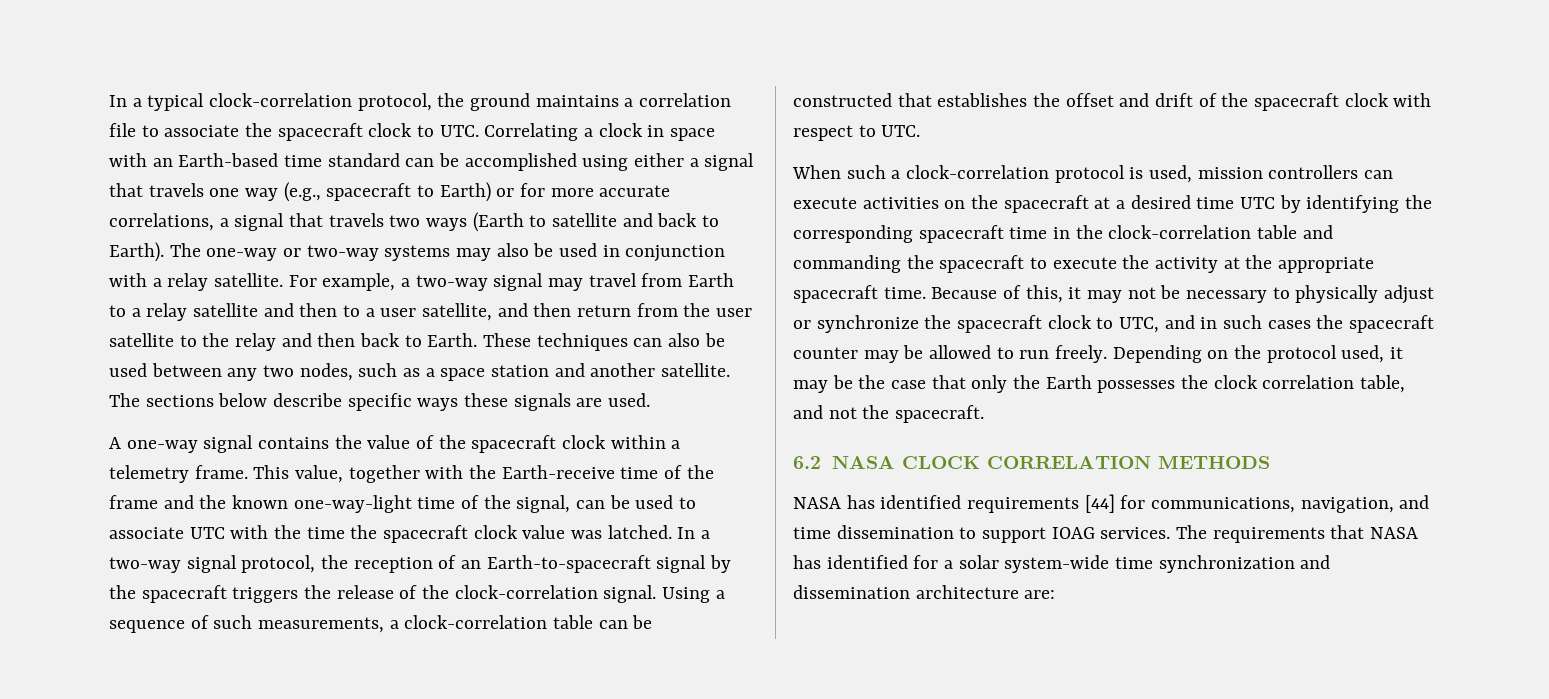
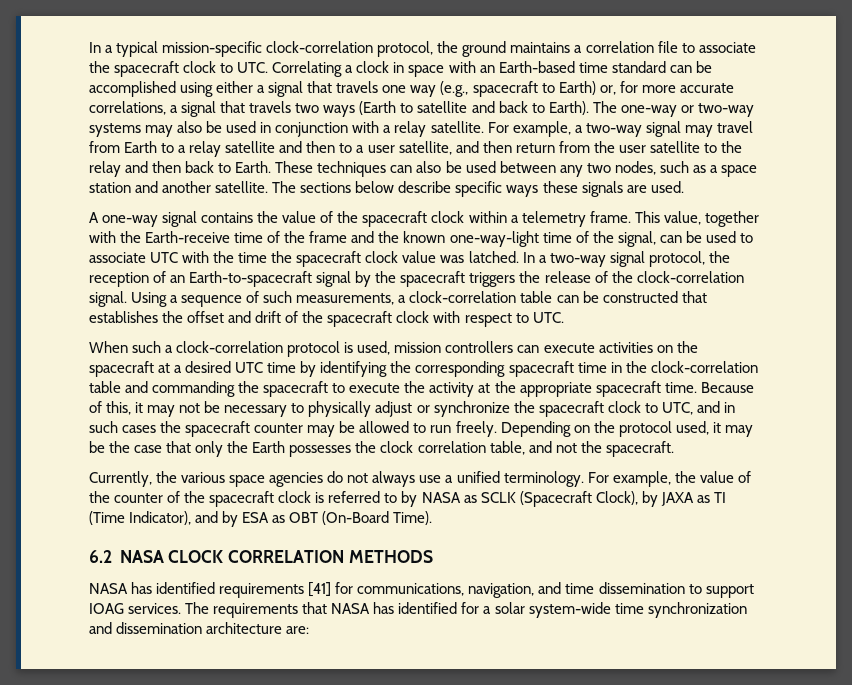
(205, 102) none -> [162,41,263,57] mission-specific
[496,188,515,197] or -> [599,85,616,95] or,
[1196,197,1276,209] time UTC -> [235,362,297,373] UTC time
(985, 414) none -> [89,471,751,487] [89,491,726,507] [89,511,433,527] // Currently, the various space agencies do not always use a unified terminology. For example, the value of the counter of the spacecraft clock is referred to by NASA as SCLK (Spacecraft Clock), by JAXA as TI (Time Indicator), and by ESA as OBT (On-Board Time).
[1084,494,1115,513] [44] -> [308,582,332,597] [41]

